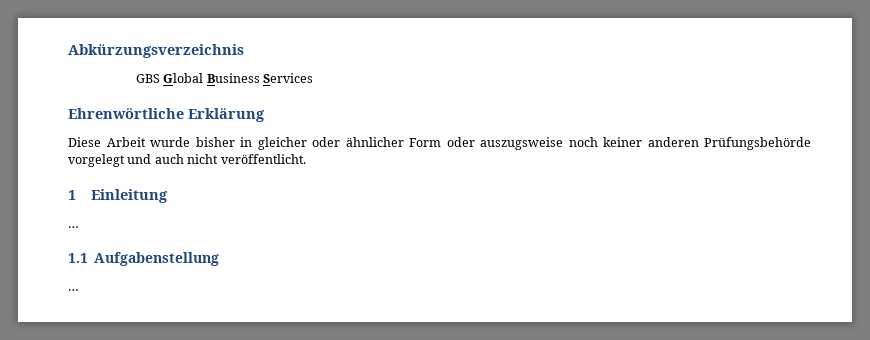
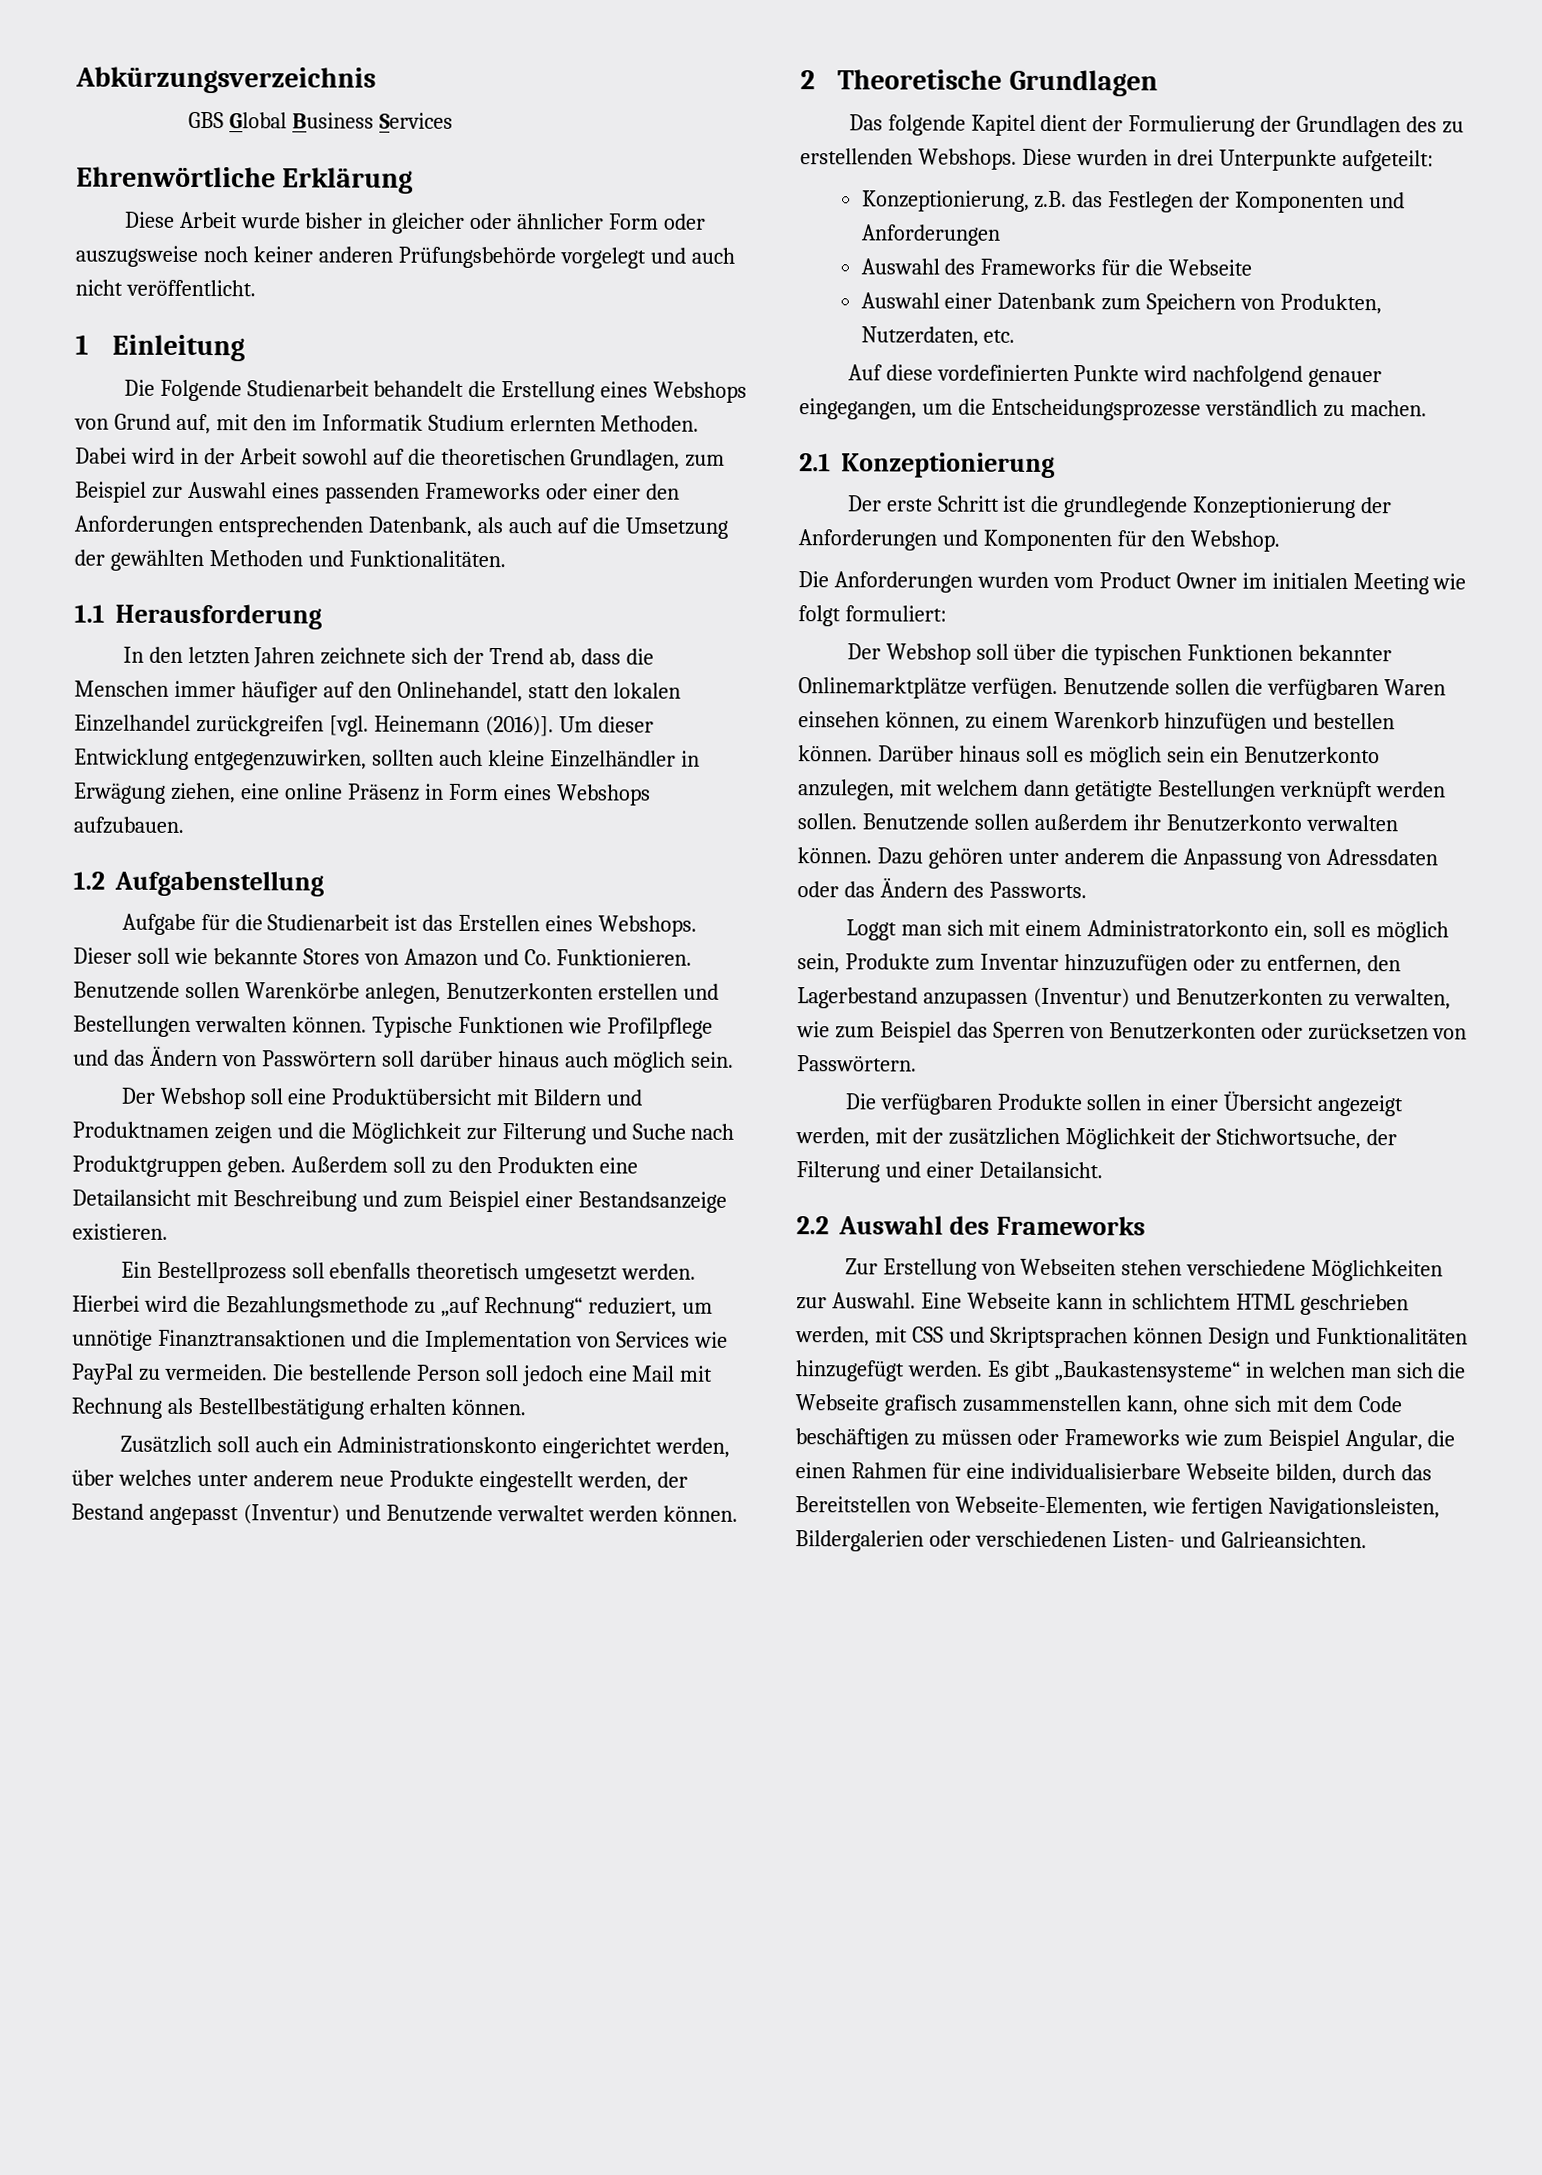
[68,226,79,228] [68,252,220,266] [68,289,79,291] … // 1.1 Aufgabenstellung // … -> [123,379,748,403] [74,413,700,435] [75,447,726,471] [75,481,680,504] [74,515,728,539] [74,549,506,572] [74,603,322,630] [122,646,655,669] [74,680,681,703] [74,714,654,737] [74,748,700,771] [73,782,651,806] [73,816,184,834] [73,870,324,897] [121,913,698,937] [73,947,693,966] [73,981,719,1004] [73,1015,713,1039] [73,1045,735,1073] [120,1087,643,1110] [72,1121,735,1145] [72,1155,638,1178] [72,1189,727,1213] [72,1223,168,1240] [120,1261,697,1285] [72,1295,713,1319] [72,1329,728,1353] [71,1363,714,1387] [71,1397,526,1420] [119,1435,731,1459] [71,1469,688,1493] [71,1503,738,1526] [800,69,1158,97] [848,114,1465,138] [800,148,1434,172] [861,190,1406,214] [860,224,1001,246] [860,258,1253,276] [860,292,1383,315] [860,326,1016,347] [847,364,1383,388] [799,398,1427,421] [799,452,1055,478] [847,495,1393,519] [798,529,1280,552] [798,571,1467,595] [798,605,947,627] [846,643,1393,666] [798,677,1446,701] [798,711,1395,734] [798,745,1380,768] [798,779,1446,803] [797,813,1398,832] [797,847,1438,870] [797,877,1087,899] [845,919,1450,943] [797,953,1401,976] [797,987,1451,1010] [796,1021,1468,1044] [797,1055,917,1072] [844,1090,1404,1117] [795,1127,1397,1150] [796,1161,1103,1183] [796,1215,1146,1236] [844,1258,1444,1282] [796,1292,1409,1316] [795,1326,1468,1349] [795,1360,1467,1383] [795,1394,1402,1416] [795,1428,1456,1452] [795,1462,1432,1484] [795,1496,1440,1520] [795,1530,1367,1552] Die Folgende Studienarbeit behandelt die Erstellung eines Webshops von Grund auf, mit den im Informatik Studium erlernten Methoden. Dabei wird in der Arbeit sowohl auf die theoretischen Grundlagen, zum Beispiel zur Auswahl eines passenden Frameworks oder einer den Anforderungen entsprechenden Datenbank, als auch auf die Umsetzung der gewählten Methoden und Funktionalitäten. // 1.1 Herausforderung // In den letzten Jahren zeichnete sich der Trend ab, dass die Menschen immer häufiger auf den Onlinehandel, statt den lokalen Einzelhandel zurückgreifen [vgl. Heinemann (2016)]. Um dieser Entwicklung entgegenzuwirken, sollten auch kleine Einzelhändler in Erwägung ziehen, eine online Präsenz in Form eines Webshops aufzubauen. // 1.2 Aufgabenstellung // Aufgabe für die Studienarbeit ist das Erstellen eines Webshops. Dieser soll wie bekannte Stores von Amazon und Co. Funktionieren. Benutzende sollen Warenkörbe anlegen, Benutzerkonten erstellen und Bestellungen verwalten können. Typische Funktionen wie Profilpflege und das Ändern von Passwörtern soll darüber hinaus auch möglich sein. // Der Webshop soll eine Produktübersicht mit Bildern und Produktnamen zeigen und die Möglichkeit zur Filterung und Suche nach Produktgruppen geben. Außerdem soll zu den Produkten eine Detailansicht mit Beschreibung und zum Beispiel einer Bestandsanzeige existieren. // Ein Bestellprozess soll ebenfalls theoretisch umgesetzt werden. Hierbei wird die Bezahlungsmethode zu „auf Rechnung“ reduziert, um unnötige Finanztransaktionen und die Implementation von Services wie PayPal zu vermeiden. Die bestellende Person soll jedoch eine Mail mit Rechnung als Bestellbestätigung erhalten können. // Zusätzlich soll auch ein Administrationskonto eingerichtet werden, über welches unter anderem neue Produkte eingestellt werden, der Bestand angepasst (Inventur) und Benutzende verwaltet werden können. // 2 Theoretische Grundlagen // Das folgende Kapitel dient der Formulierung der Grundlagen des zu erstellenden Webshops. Diese wurden in drei Unterpunkte aufgeteilt: // Konzeptionierung, z.B. das Festlegen der Komponenten und Anforderungen // Auswahl des Frameworks für die Webseite // Auswahl einer Datenbank zum Speichern von Produkten, Nutzerdaten, etc. // Auf diese vordefinierten Punkte wird nachfolgend genauer eingegangen, um die Entscheidungsprozesse verständlich zu machen. // 2.1 Konzeptionierung // Der erste Schritt ist die grundlegende Konzeptionierung der Anforderungen und Komponenten für den Webshop. // Die Anforderungen wurden vom Product Owner im initialen Meeting wie folgt formuliert: // Der Webshop soll über die typischen Funktionen bekannter Onlinemarktplätze verfügen. Benutzende sollen die verfügbaren Waren einsehen können, zu einem Warenkorb hinzufügen und bestellen können. Darüber hinaus soll es möglich sein ein Benutzerkonto anzulegen, mit welchem dann getätigte Bestellungen verknüpft werden sollen. Benutzende sollen außerdem ihr Benutzerkonto verwalten können. Dazu gehören unter anderem die Anpassung von Adressdaten oder das Ändern des Passworts. // Loggt man sich mit einem Administratorkonto ein, soll es möglich sein, Produkte zum Inventar hinzuzufügen oder zu entfernen, den Lagerbestand anzupassen (Inventur) und Benutzerkonten zu verwalten, wie zum Beispiel das Sperren von Benutzerkonten oder zurücksetzen von Passwörtern. // Die verfügbaren Produkte sollen in einer Übersicht angezeigt werden, mit der zusätzlichen Möglichkeit der Stichwortsuche, der Filterung und einer Detailansicht. // 2.2 Auswahl des Frameworks // Zur Erstellung von Webseiten stehen verschiedene Möglichkeiten zur Auswahl. Eine Webseite kann in schlichtem HTML geschrieben werden, mit CSS und Skriptsprachen können Design und Funktionalitäten hinzugefügt werden. Es gibt „Baukastensysteme“ in welchen man sich die Webseite grafisch zusammenstellen kann, ohne sich mit dem Code beschäftigen zu müssen oder Frameworks wie zum Beispiel Angular, die einen Rahmen für eine individualisierbare Webseite bilden, durch das Bereitstellen von Webseite-Elementen, wie fertigen Navigationsleisten, Bildergalerien oder verschiedenen Listen- und Galrieansichten.

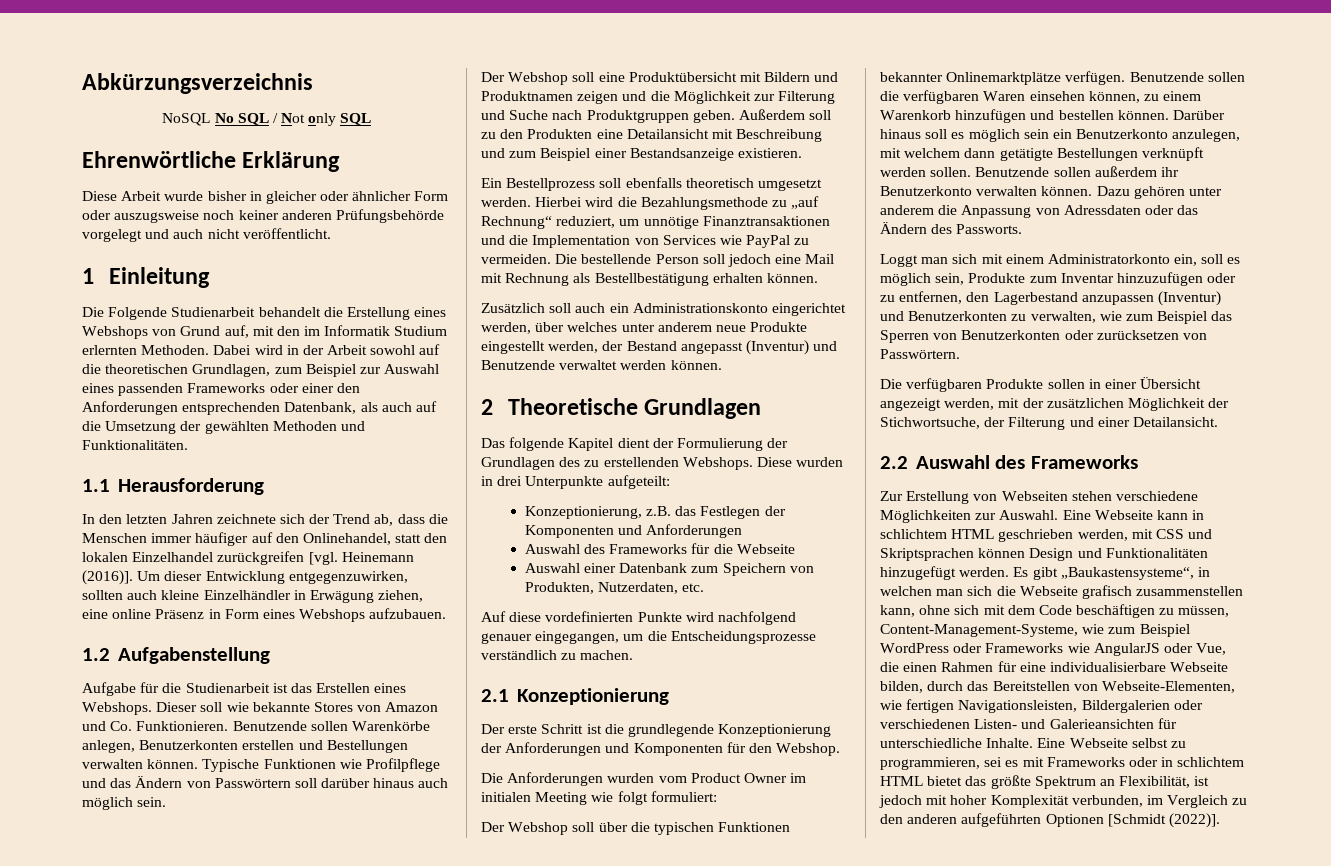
[187,111,453,129] GBS Global Business Services -> [162,113,372,126] NoSQL No SQL / Not only SQL
[1053,1360,1241,1383] „Baukastensysteme“ -> [1060,567,1194,580] „Baukastensysteme“,
[940,1428,1423,1452] müssen oder Frameworks wie zum Beispiel Angular, -> [1178,606,1230,617] [880,624,1190,637] [880,643,1227,656] müssen, Content-Management-Systeme, wie zum Beispiel WordPress oder Frameworks wie AngularJS oder Vue,
[1220,1531,1367,1549] Galrieansichten. -> [1049,718,1177,729] [880,738,1186,748] [880,757,1245,770] [880,775,1210,789] [879,795,1248,808] [880,813,1220,828] Galerieansichten für unterschiedliche Inhalte. Eine Webseite selbst zu programmieren, sei es mit Frameworks oder in schlichtem HTML bietet das größte Spektrum an Flexibilität, ist jedoch mit hoher Komplexität verbunden, im Vergleich zu den anderen aufgeführten Optionen [Schmidt (2022)].

